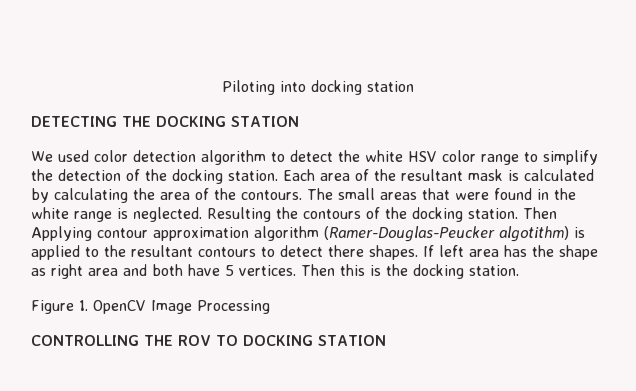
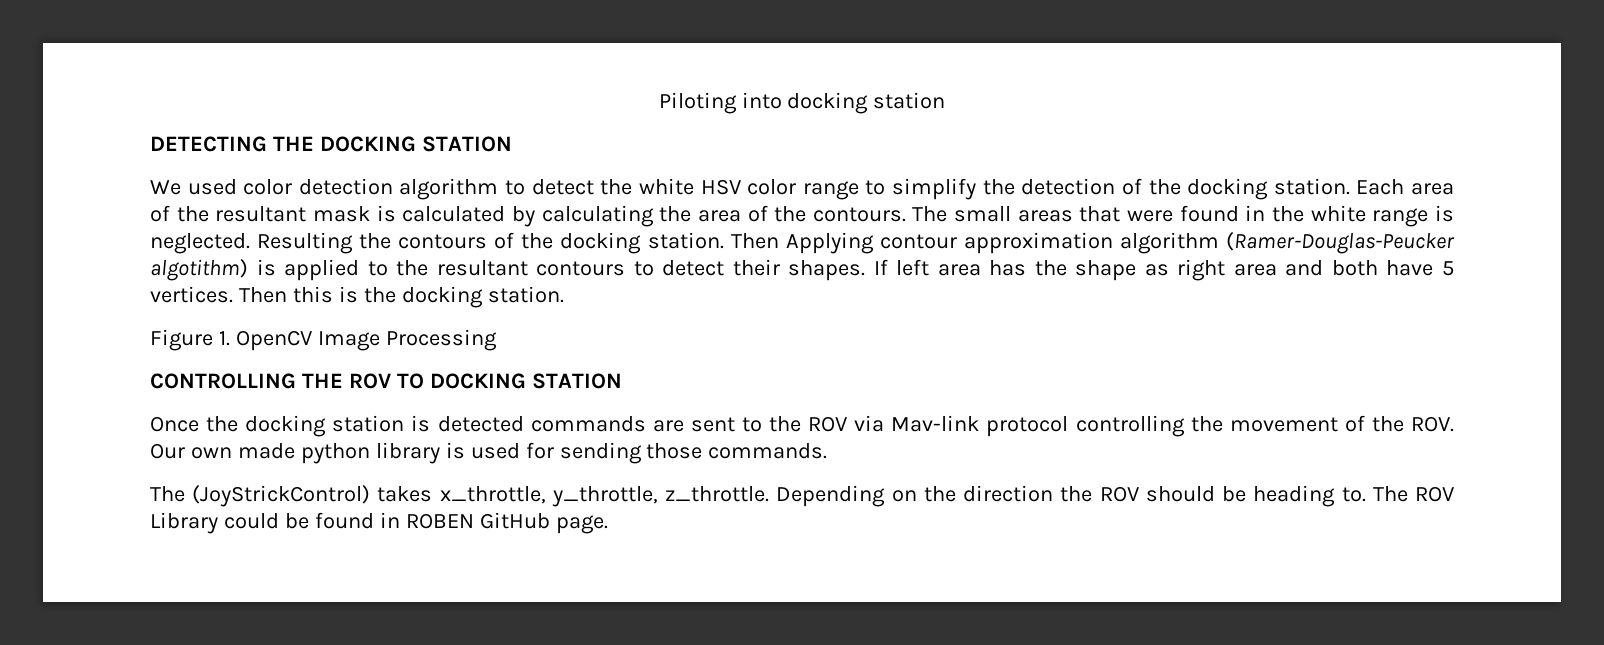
[328,245,364,257] there -> [732,259,780,276] their
(386, 340) none -> [150,415,1454,437] [150,442,828,464] [150,485,1455,507] [150,512,608,534] // Once the docking station is detected commands are sent to the ROV via Mav-link protocol controlling the movement of the ROV. Our own made python library is used for sending those commands. // The (JoyStrickControl) takes x_throttle, y_throttle, z_throttle. Depending on the direction the ROV should be heading to. The ROV Library could be found in ROBEN GitHub page.

